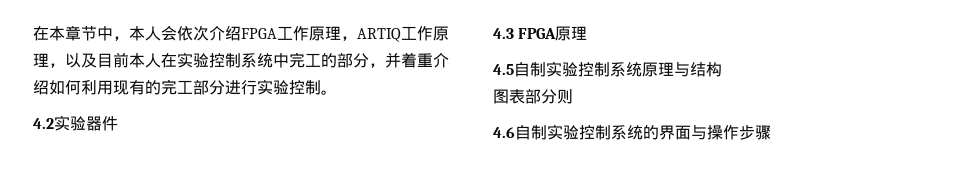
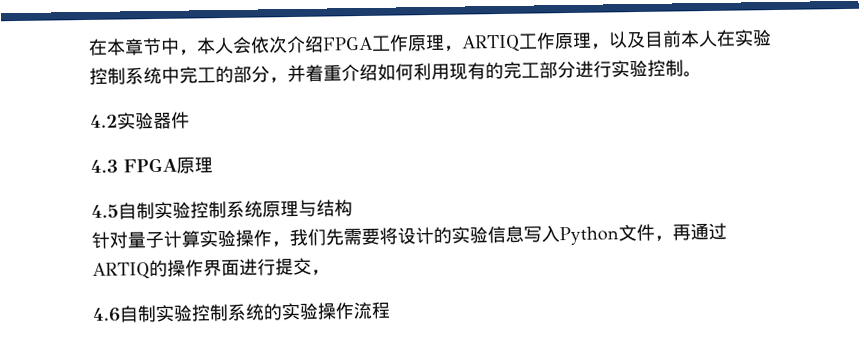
[493,89,573,104] 图表部分则 -> [91,222,727,249] [92,257,330,280] 针对量子计算实验操作，我们先需要将设计的实验信息写入Python文件，再通过ARTIQ的操作界面进行提交，
[659,125,771,140] 界面与操作步骤 -> [281,301,391,321] 实验操作流程

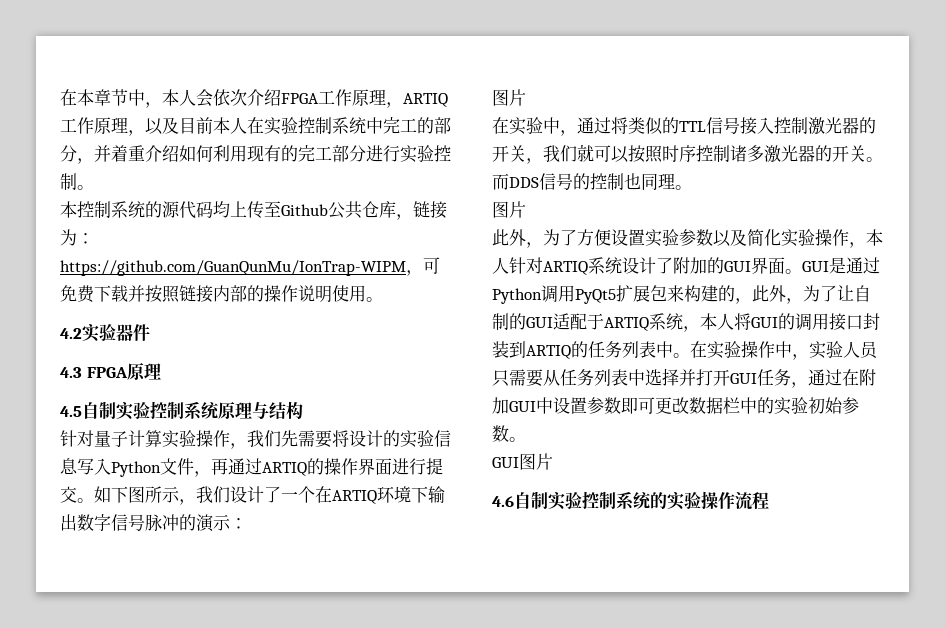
(702, 74) none -> [60,201,447,220] [60,229,94,246] [60,257,440,276] [60,285,383,303] // 本控制系统的源代码均上传至Github公共仓库，链接为：https://github.com/GuanQunMu/IonTrap-WIPM，可免费下载并按照链接内部的操作说明使用。
[311,269,330,276] ， -> [77,486,445,505] [60,514,247,532] [492,89,526,106] [492,117,876,136] [492,144,883,164] [492,173,692,190] [492,201,526,218] [492,229,883,248] [492,257,880,275] [492,285,871,304] [492,313,880,332] [492,341,879,360] [492,368,876,388] [492,397,859,415] [492,425,526,442] [492,453,553,470] 。如下图所示，我们设计了一个在ARTIQ环境下输出数字信号脉冲的演示： // 图片 // 在实验中，通过将类似的TTL信号接入控制激光器的开关，我们就可以按照时序控制诸多激光器的开关。而DDS信号的控制也同理。 // 图片 // 此外，为了方便设置实验参数以及简化实验操作，本人针对ARTIQ系统设计了附加的GUI界面。GUI是通过Python调用PyQt5扩展包来构建的，此外，为了让自制的GUI适配于ARTIQ系统，本人将GUI的调用接口封装到ARTIQ的任务列表中。在实验操作中，实验人员只需要从任务列表中选择并打开GUI任务，通过在附加GUI中设置参数即可更改数据栏中的实验初始参数。 // GUI图片

